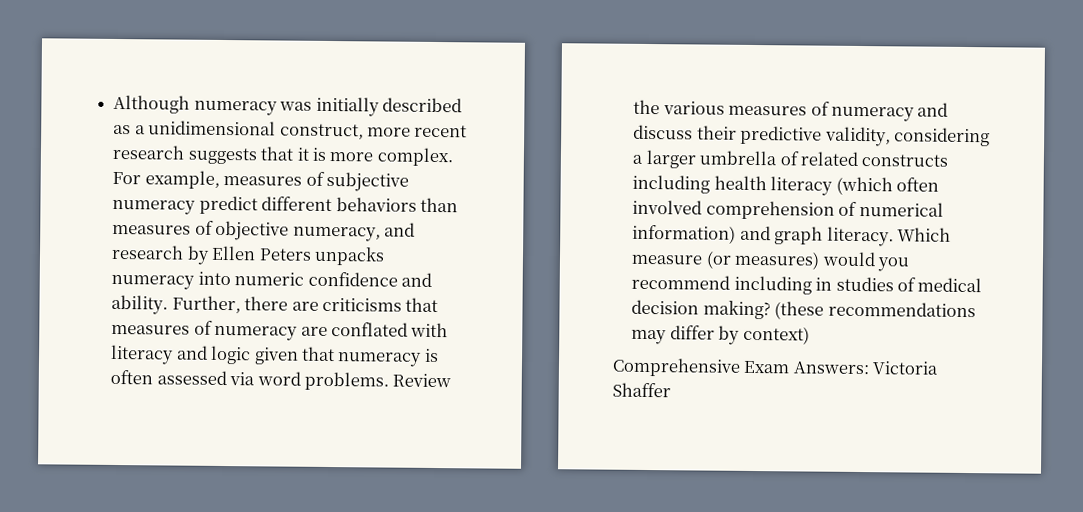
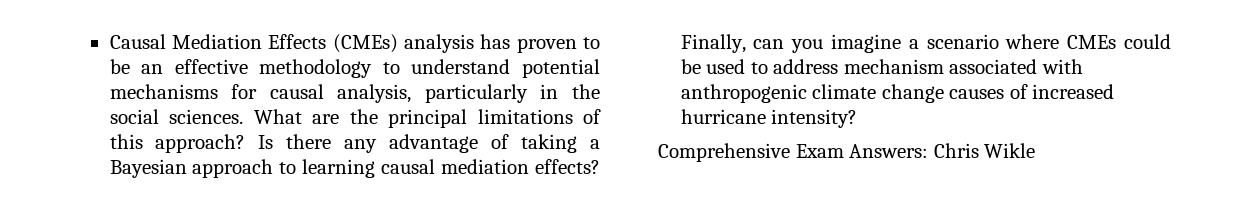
[113,94,462,117] [113,120,468,140] [112,144,454,167] [112,170,409,192] [112,195,458,215] [112,220,415,242] [111,244,385,266] [111,271,432,290] [111,294,439,315] [111,320,449,341] [110,344,439,367] [110,369,452,391] [633,99,949,122] [633,124,990,147] [632,149,949,169] [632,174,939,196] [632,199,944,220] [632,224,951,247] [631,250,910,272] [631,274,983,295] [631,299,976,320] [631,325,810,345] Although numeracy was initially described as a unidimensional construct, more recent research suggests that it is more complex. For example, measures of subjective numeracy predict different behaviors than measures of objective numeracy, and research by Ellen Peters unpacks numeracy into numeric confidence and ability. Further, there are criticisms that measures of numeracy are conflated with literacy and logic given that numeracy is often assessed via word problems. Review the various measures of numeracy and discuss their predictive validity, considering a larger umbrella of related constructs including health literacy (which often involved comprehension of numerical information) and graph literacy. Which measure (or measures) would you recommend including in studies of medical decision making? (these recommendations may differ by context) -> [109,34,600,53] [109,59,600,78] [109,84,600,103] [109,109,601,128] [109,134,600,153] [109,159,600,178] [680,34,1171,53] [680,59,1083,74] [680,84,1115,103] [680,109,858,128] Causal Mediation Effects (CMEs) analysis has proven to be an effective methodology to understand potential mechanisms for causal analysis, particularly in the social sciences. What are the principal limitations of this approach? Is there any advantage of taking a Bayesian approach to learning causal mediation effects? Finally, can you imagine a scenario where CMEs could be used to address mechanism associated with anthropogenic climate change causes of increased hurricane intensity?
[872,361,940,375] [612,382,671,398] Victoria Shaffer -> [933,143,1036,158] Chris Wikle

